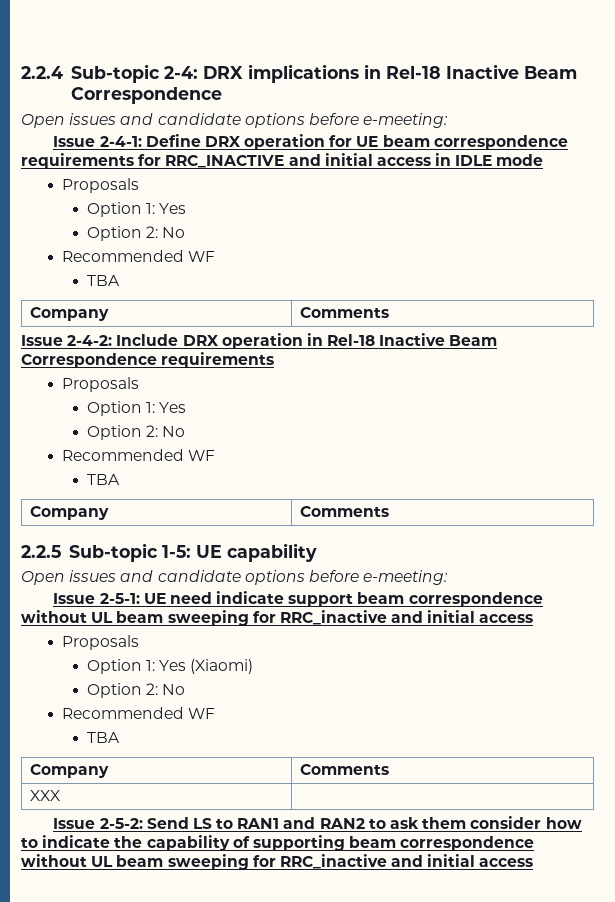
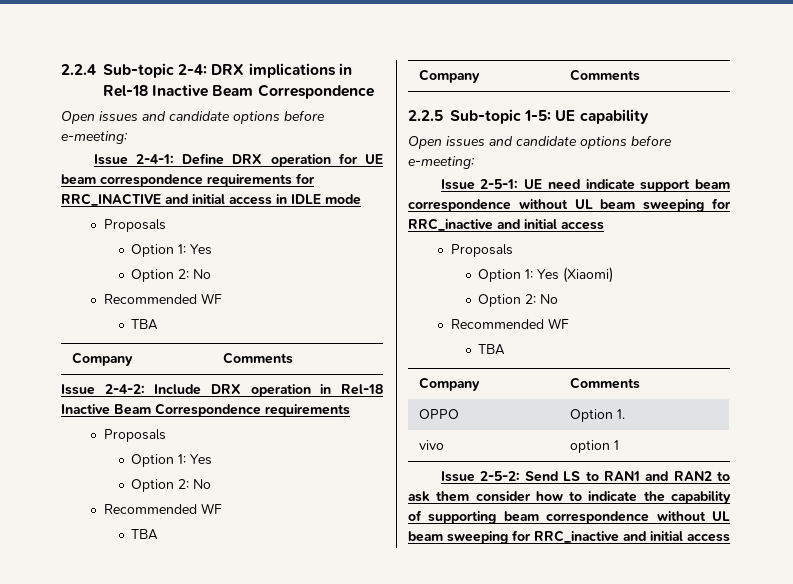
[30,790,61,801] XXX | -> [419,409,460,419] [570,409,626,422] [419,440,445,450] [570,440,620,453] OPPO | Option 1. // vivo | option 1

